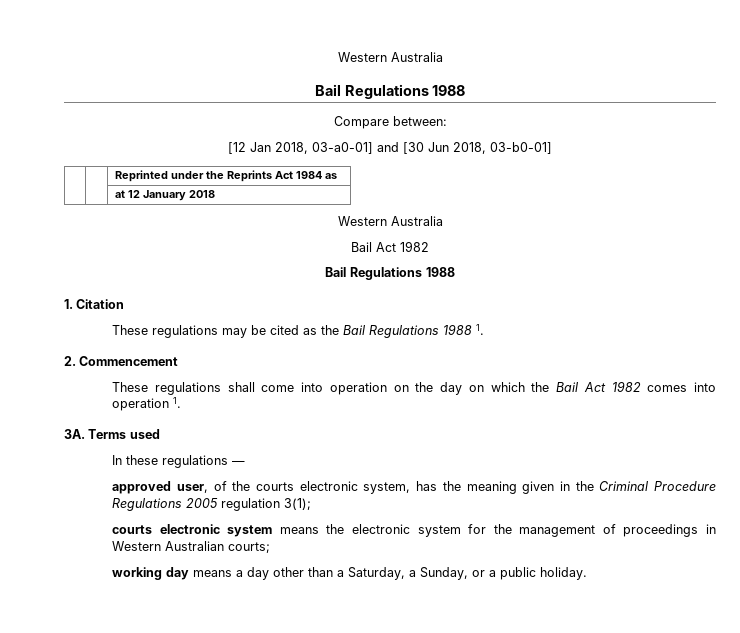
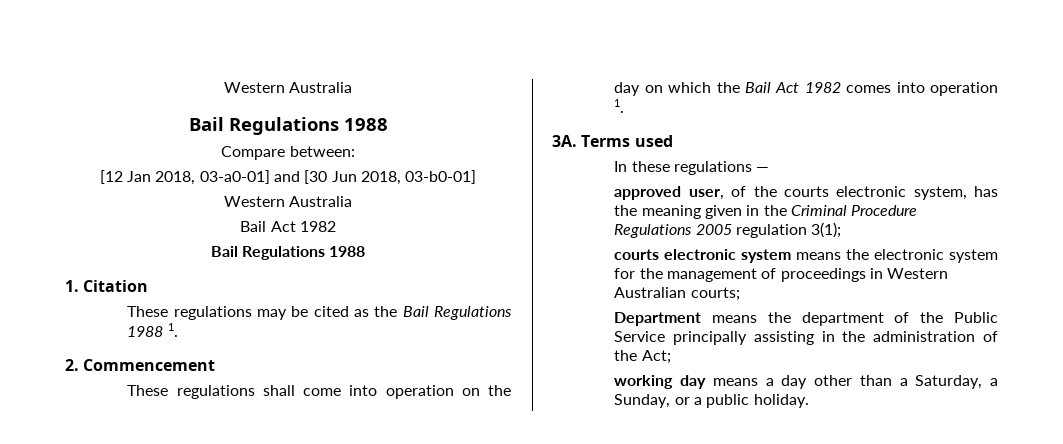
[114,170,337,182] [114,190,215,201] // | | Reprinted under the Reprints Act 1984 as // | | at 12 January 2018 -> (477, 177) none
(271, 547) none -> [614,312,998,326] [614,331,998,345] [614,350,671,364] // Department means the department of the Public Service principally assisting in the administration of the Act;

